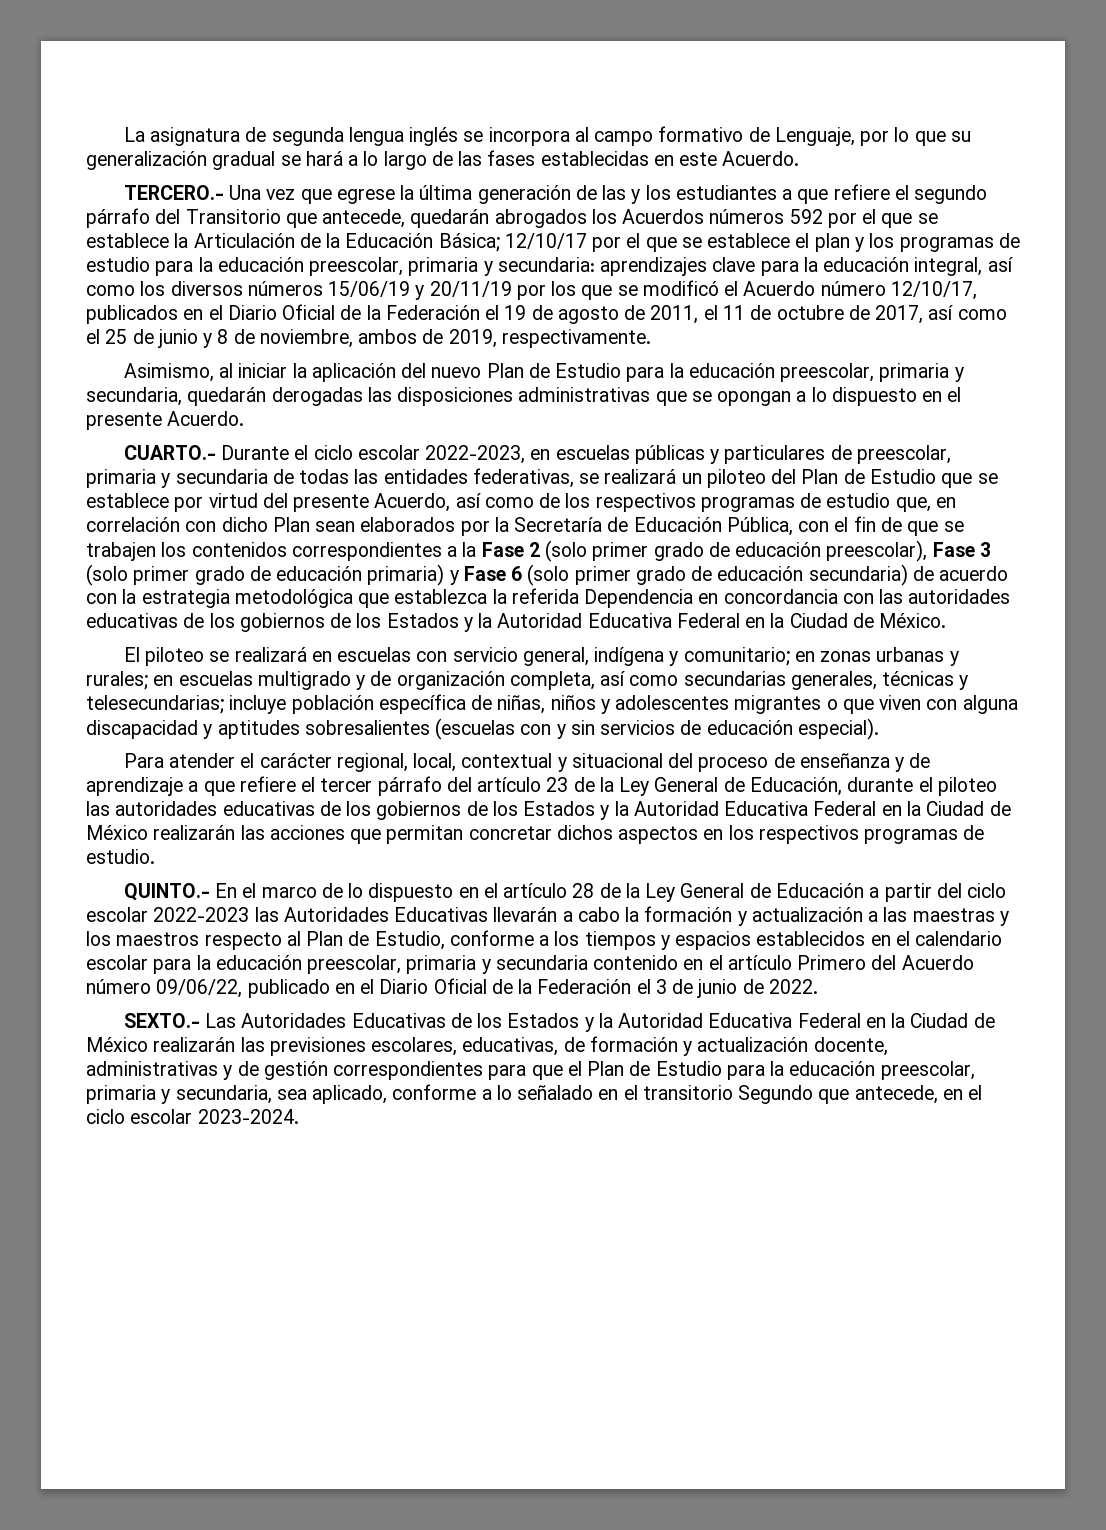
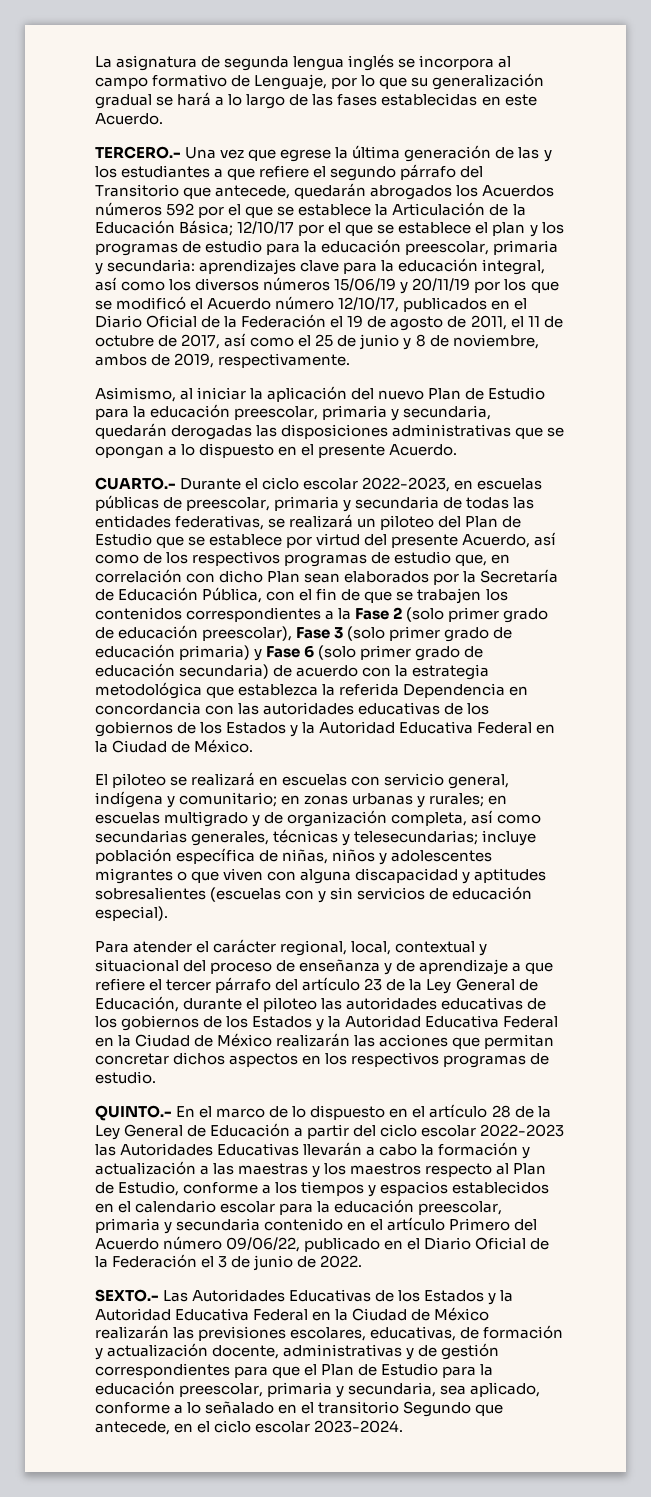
[710,445,826,464] y particulares -> (159, 503) none

